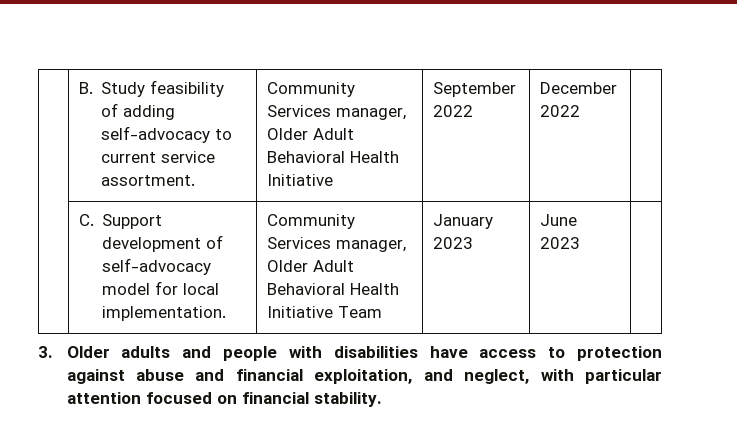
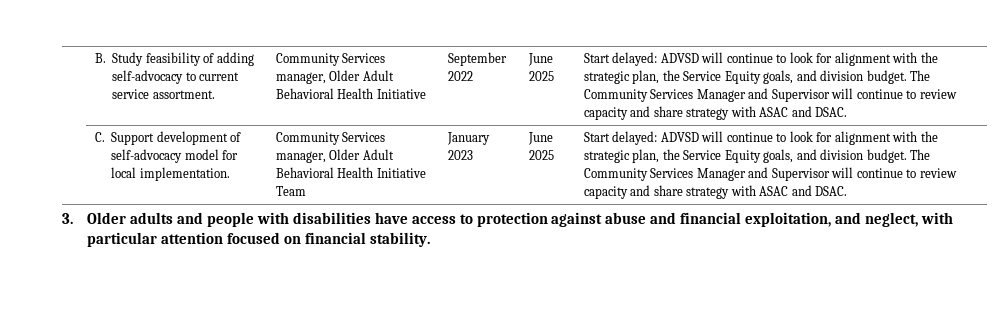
[539,82,617,94] [539,105,580,117] December 2022 | -> [527,53,553,66] [528,71,554,81] [583,52,938,66] [583,70,931,84] [583,88,957,102] [583,106,848,120] June 2025 | Start delayed: ADVSD will continue to look for alignment with the strategic plan, the Service Equity goals, and division budget. The Community Services Manager and Supervisor will continue to review capacity and share strategy with ASAC and DSAC.
[539,237,580,249] 2023 | -> [528,150,554,160] [583,131,938,145] [583,149,931,163] [583,167,957,181] [583,185,848,199] 2025 | Start delayed: ADVSD will continue to look for alignment with the strategic plan, the Service Equity goals, and division budget. The Community Services Manager and Supervisor will continue to review capacity and share strategy with ASAC and DSAC.

